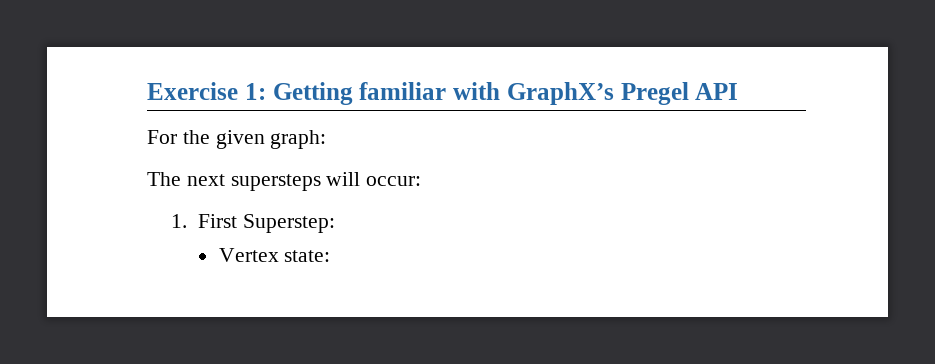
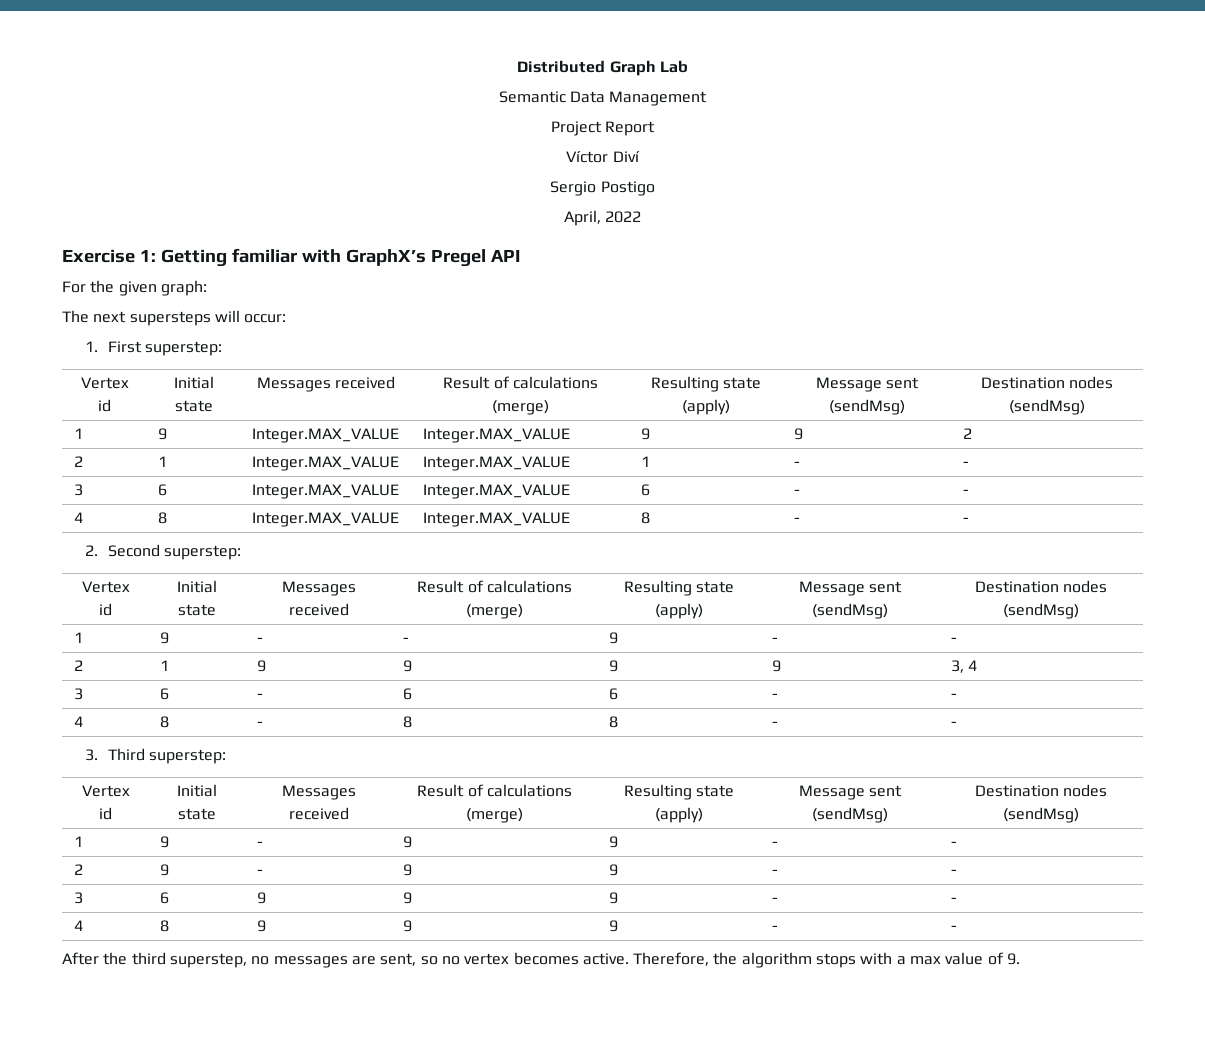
(147, 91) none -> [517,60,688,76] [498,91,708,106] [550,121,656,136] [566,151,640,163] [550,181,655,196] [563,210,642,226] Distributed Graph Lab // Semantic Data Management // Project Report // Víctor Diví // Sergio Postigo // April, 2022 //
[242,214,335,233] [218,248,331,262] Superstep: // Vertex state: -> [144,341,222,356] [80,377,129,389] [98,399,111,412] [173,376,214,389] [174,400,213,412] [256,376,396,392] [443,376,598,389] [492,400,549,415] [650,376,762,392] [682,399,730,415] [815,377,920,392] [829,399,905,415] [980,376,1114,389] [1009,399,1085,415] [73,428,83,439] [157,428,167,440] [251,428,399,443] [422,428,570,443] [640,428,650,440] [793,428,803,440] [962,428,972,439] [73,456,83,467] [157,456,167,467] [251,456,399,471] [422,456,570,471] [640,456,650,467] [793,461,800,467] [962,461,969,467] [73,484,83,496] [157,484,167,496] [251,484,399,499] [422,484,570,499] [640,484,650,496] [793,489,800,495] [962,489,969,495] [73,512,83,523] [157,512,167,524] [251,512,399,527] [422,512,570,527] [640,512,650,524] [793,517,800,523] [962,517,969,523] [84,544,241,560] [81,581,130,593] [99,603,112,616] [177,580,217,593] [178,604,216,616] [281,581,356,596] [288,603,349,616] [417,580,572,593] [466,604,523,619] [623,580,735,596] [655,603,703,619] [798,581,903,596] [812,603,888,619] [974,580,1108,593] [1003,603,1079,619] [73,632,83,643] [159,632,169,644] [256,637,263,643] [402,637,409,643] [608,632,618,644] [771,637,778,643] [950,637,957,643] [73,660,83,671] [159,660,169,671] [256,660,266,672] [402,660,412,672] [608,660,618,672] [771,660,781,672] [950,660,978,673] [73,688,83,700] [159,688,169,700] [256,693,263,699] [402,688,412,700] [608,688,618,700] [771,693,778,699] [950,693,957,699] [73,716,83,727] [159,716,169,728] [256,721,263,727] [402,716,412,728] [608,716,618,728] [771,721,778,727] [950,721,957,727] [84,748,226,764] [81,785,130,797] [99,807,112,820] [177,784,217,797] [178,808,216,820] [281,785,356,800] [288,807,349,820] [417,784,572,797] [466,808,523,823] [623,784,735,800] [655,807,703,823] [798,785,903,800] [812,807,888,823] [974,784,1108,797] [1003,807,1079,823] [73,836,83,847] [159,836,169,848] [256,841,263,847] [402,836,412,848] [608,836,618,848] [771,841,778,847] [950,841,957,847] [73,864,83,875] [159,864,169,876] [256,869,263,875] [402,864,412,876] [608,864,618,876] [771,869,778,875] [950,869,957,875] [73,892,83,904] [159,892,169,904] [256,892,266,904] [402,892,412,904] [608,892,618,904] [771,897,778,903] [950,897,957,903] [73,920,83,931] [159,920,169,932] [256,920,266,932] [402,920,412,932] [608,920,618,932] [771,925,778,931] [950,925,957,931] [62,952,1021,968] superstep: // Vertex id | Initial state | Messages received | Result of calculations (merge) | Resulting state (apply) | Message sent (sendMsg) | Destination nodes (sendMsg) // 1 | 9 | Integer.MAX_VALUE | Integer.MAX_VALUE | 9 | 9 | 2 // 2 | 1 | Integer.MAX_VALUE | Integer.MAX_VALUE | 1 | - | - // 3 | 6 | Integer.MAX_VALUE | Integer.MAX_VALUE | 6 | - | - // 4 | 8 | Integer.MAX_VALUE | Integer.MAX_VALUE | 8 | - | - // 2. Second superstep: // Vertex id | Initial state | Messages received | Result of calculations (merge) | Resulting state (apply) | Message sent (sendMsg) | Destination nodes (sendMsg) // 1 | 9 | - | - | 9 | - | - // 2 | 1 | 9 | 9 | 9 | 9 | 3, 4 // 3 | 6 | - | 6 | 6 | - | - // 4 | 8 | - | 8 | 8 | - | - // 3. Third superstep: // Vertex id | Initial state | Messages received | Result of calculations (merge) | Resulting state (apply) | Message sent (sendMsg) | Destination nodes (sendMsg) // 1 | 9 | - | 9 | 9 | - | - // 2 | 9 | - | 9 | 9 | - | - // 3 | 6 | 9 | 9 | 9 | - | - // 4 | 8 | 9 | 9 | 9 | - | - // After the third superstep, no messages are sent, so no vertex becomes active. Therefore, the algorithm stops with a max value of 9.

